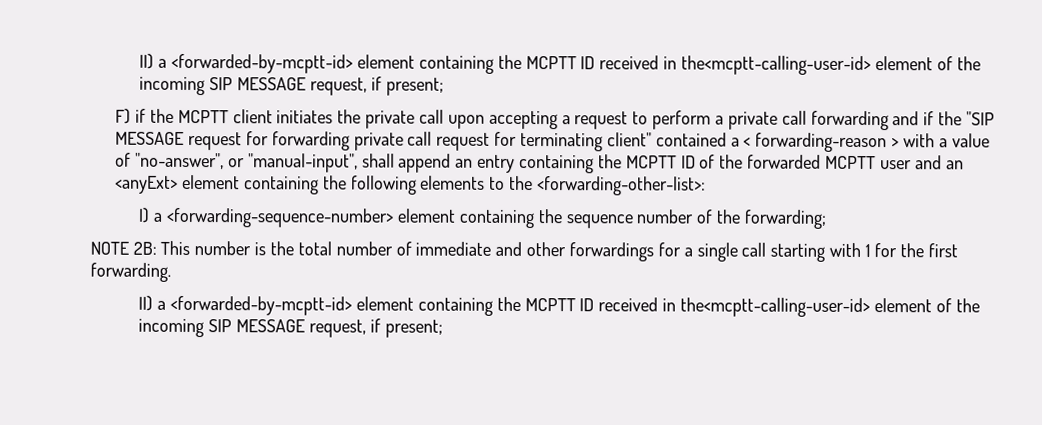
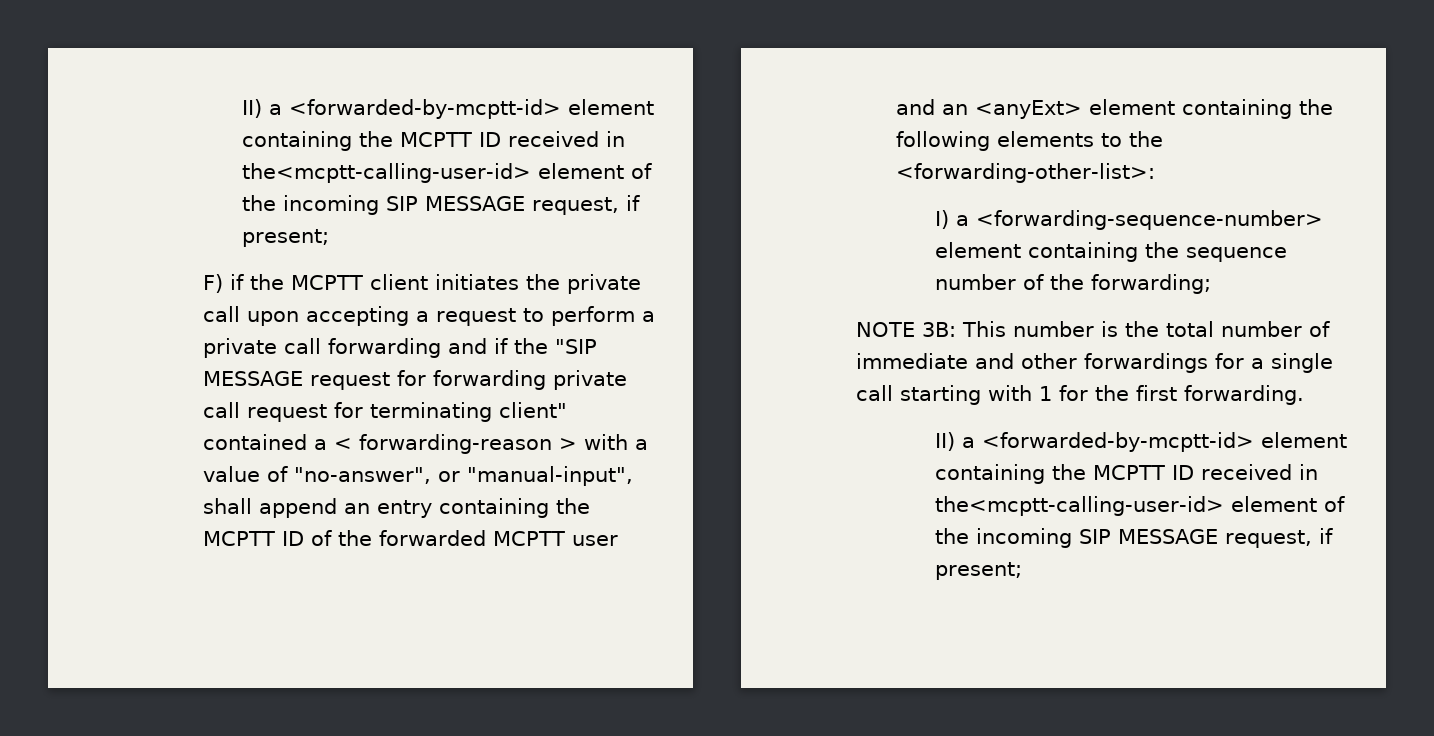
[132,241,157,255] 2B: -> [922,322,957,337] 3B:

